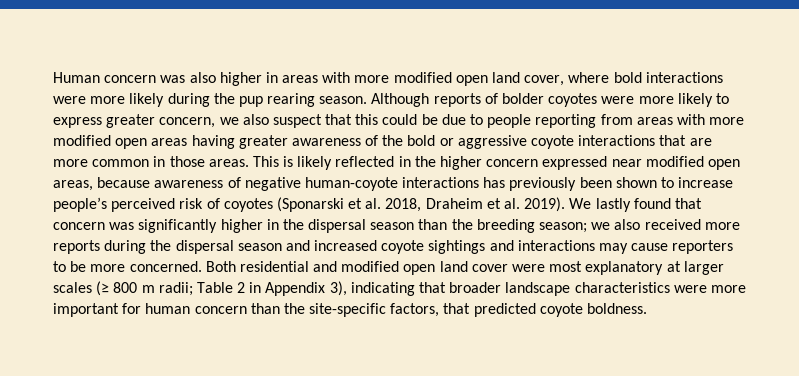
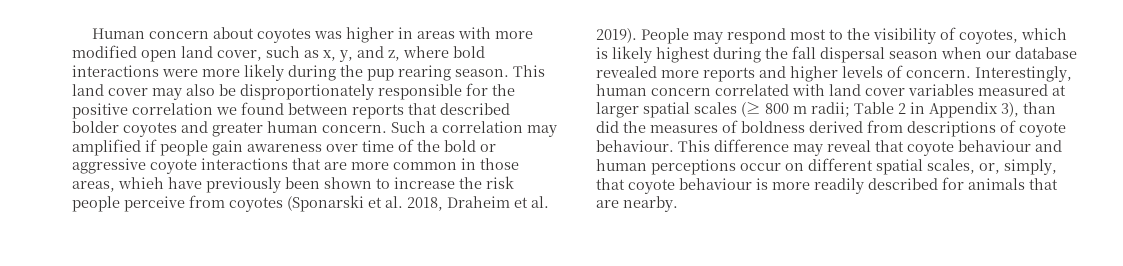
[160,72,216,83] was also -> [213,27,343,43] about coyotes was
(565, 80) none -> [266,46,400,62] such as x, y, and z,
[371,93,729,107] [53,114,745,128] [53,135,361,149] Although reports of bolder coyotes were more likely to express greater concern, we also suspect that this could be due to people reporting from areas with more modified open areas having greater awareness -> [513,65,545,77] [72,83,515,100] [72,102,510,119] [72,121,557,137] [72,139,394,156] This land cover may also be disproportionately responsible for the positive correlation we found between reports that described bolder coyotes and greater human concern. Such a correlation may amplified if people gain awareness over time
[208,156,740,170] [53,177,506,191] areas. This is likely reflected in the higher concern expressed near modified open areas, because awareness of negative human-coyote interactions has -> [72,177,202,192] areas, whieh have
[53,197,220,212] people’s perceived risk of -> [459,176,514,189] [72,195,225,212] the risk people perceive from
[569,198,702,212] [53,219,740,233] [53,240,734,254] [53,261,664,275] We lastly found that concern was significantly higher in the dispersal season than the breeding season; we also received more reports during the dispersal season and increased coyote sightings and interactions may cause reporters to be more concerned. Both residential and modified open land cover were most explanatory -> [641,27,1067,44] [596,46,1077,63] [596,65,1072,82] [596,84,1048,96] People may respond most to the visibility of coyotes, which is likely highest during the fall dispersal season when our database revealed more reports and higher levels of concern. Interestingly, human concern correlated with land cover variables measured
(724, 268) none -> [643,102,690,118] spatial
[350,282,746,296] [53,303,648,317] indicating that broader landscape characteristics were more important for human concern than the site-specific factors, that predicted coyote boldness. -> [1023,102,1056,114] [596,120,1066,137] [596,139,1062,156] [596,158,1057,175] [596,177,1058,194] [596,196,678,212] than did the measures of boldness derived from descriptions of coyote behaviour. This difference may reveal that coyote behaviour and human perceptions occur on different spatial scales, or, simply, that coyote behaviour is more readily described for animals that are nearby.

